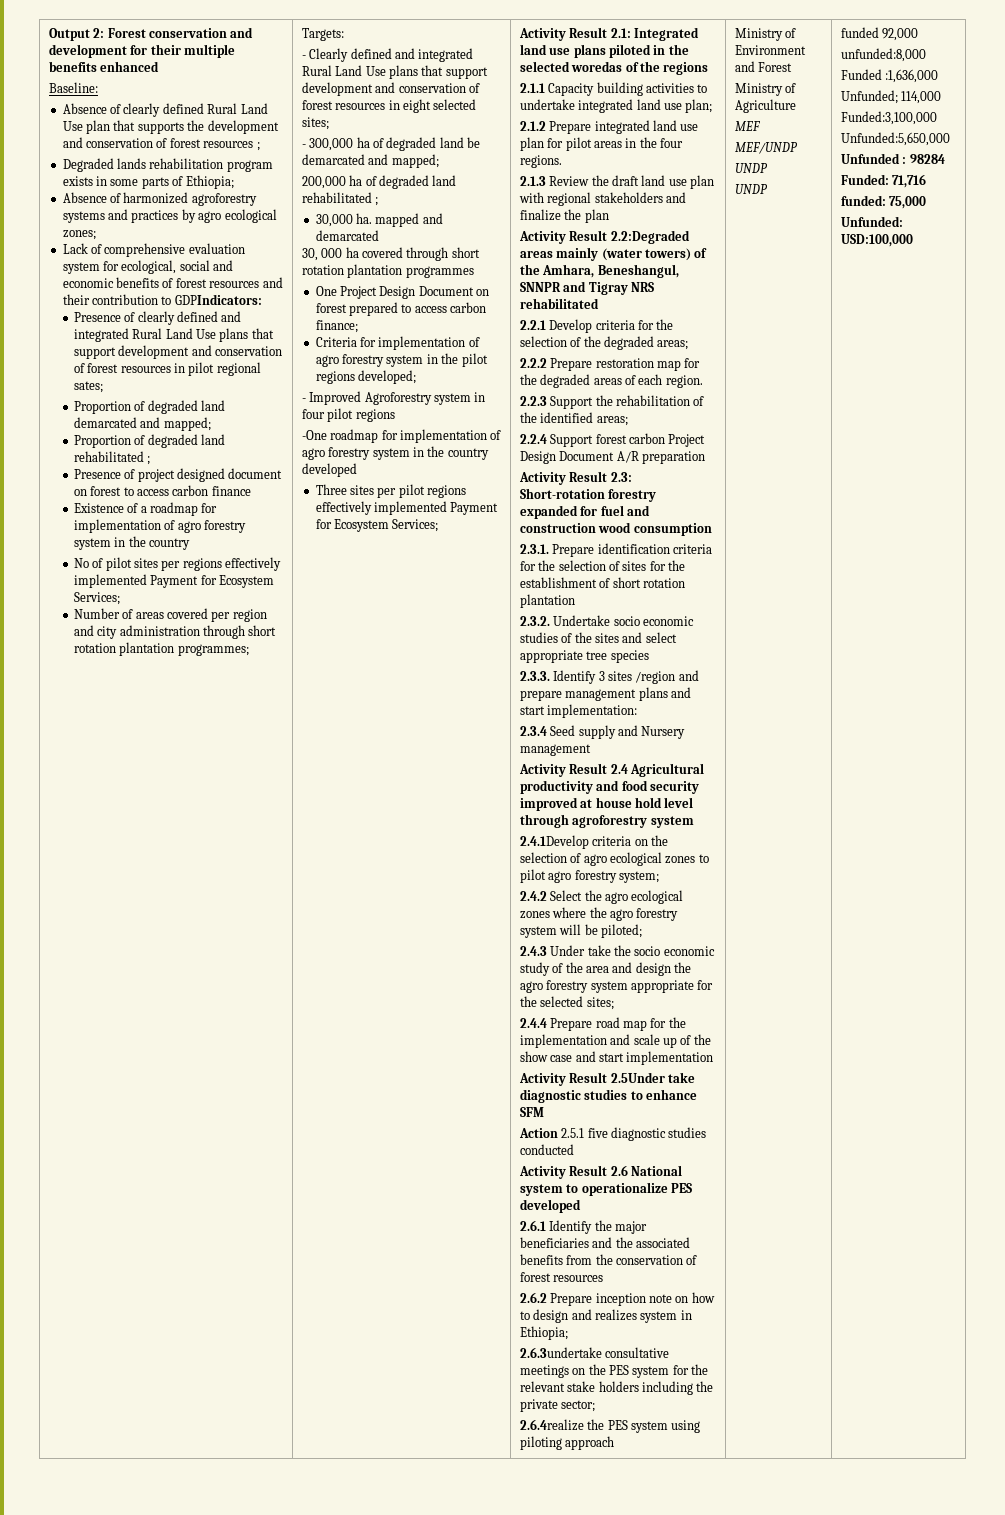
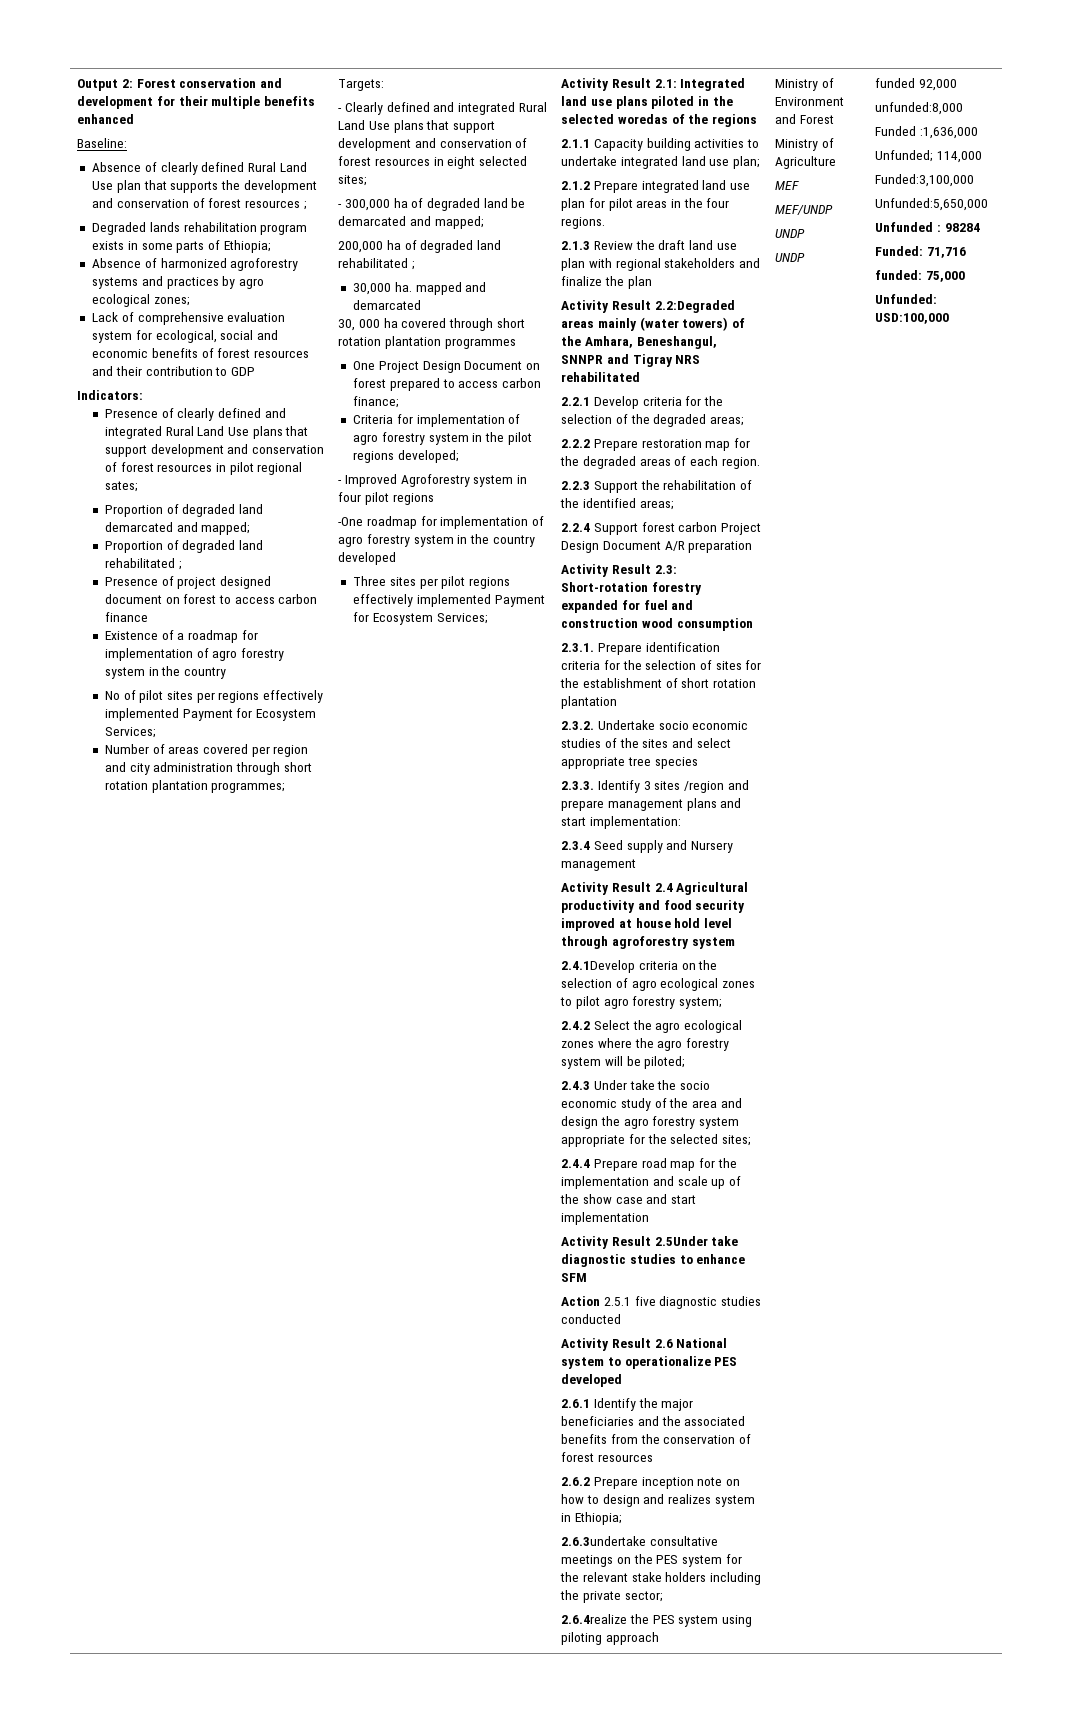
[174,294,262,305] GDPIndicators: -> [230,367,255,376] [77,390,144,400] GDP // Indicators:

